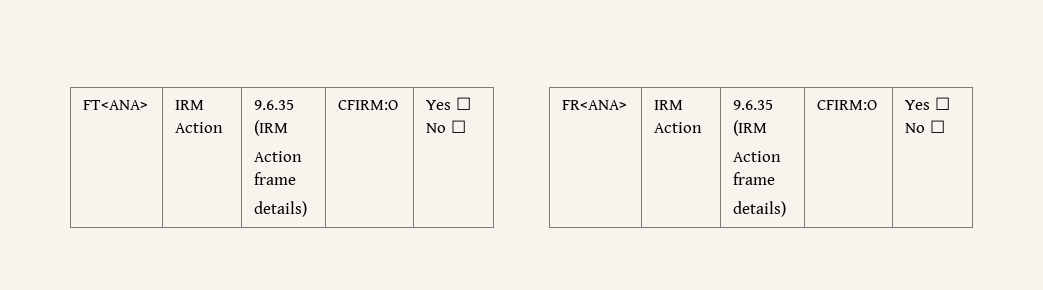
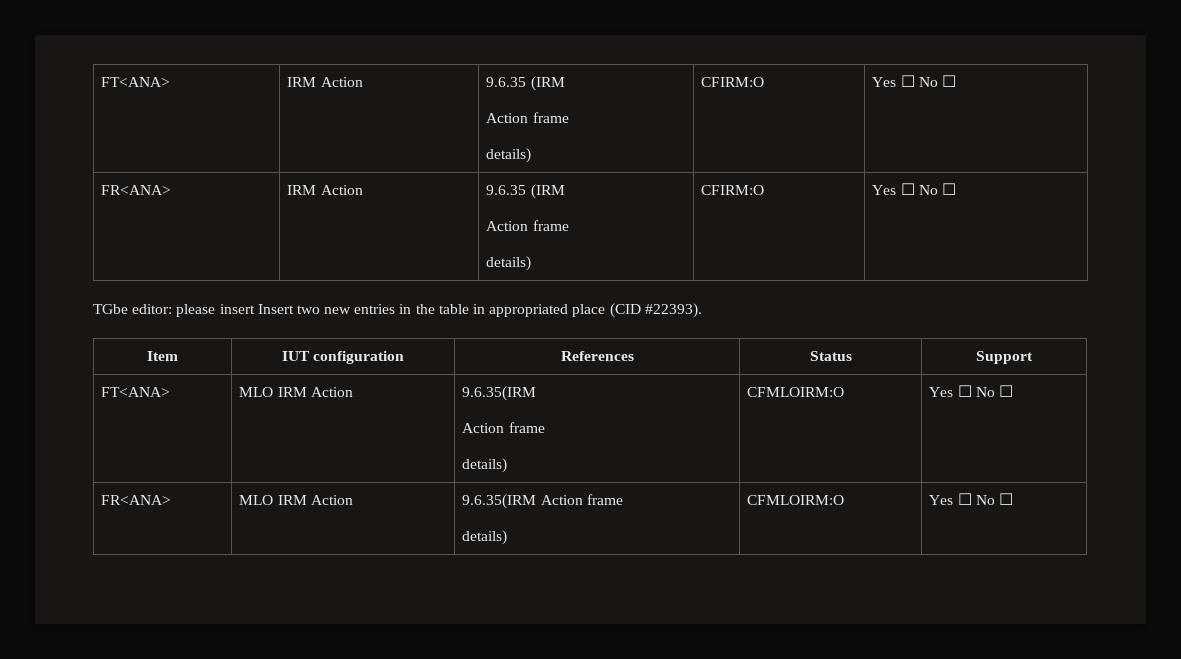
(945, 126) none -> [93,303,702,318] [147,351,178,361] [281,351,405,364] [560,351,634,361] [809,351,852,361] [976,351,1033,364] [101,387,171,397] [239,387,353,397] [462,386,537,401] [462,422,545,433] [462,458,508,473] [747,387,845,397] [929,385,1014,397] [101,495,172,505] [239,495,353,505] [462,494,623,509] [462,530,508,545] [747,495,845,505] [929,493,1014,505] // TGbe editor: please insert Insert two new entries in the table in appropriated place (CID #22393). // Item | IUT configuration | References | Status | Support // FT<ANA> | MLO IRM Action | 9.6.35(IRM // Action frame // details) | CFMLOIRM:O | Yes ☐ No ☐ // FR<ANA> | MLO IRM Action | 9.6.35(IRM Action frame // details) | CFMLOIRM:O | Yes ☐ No ☐

